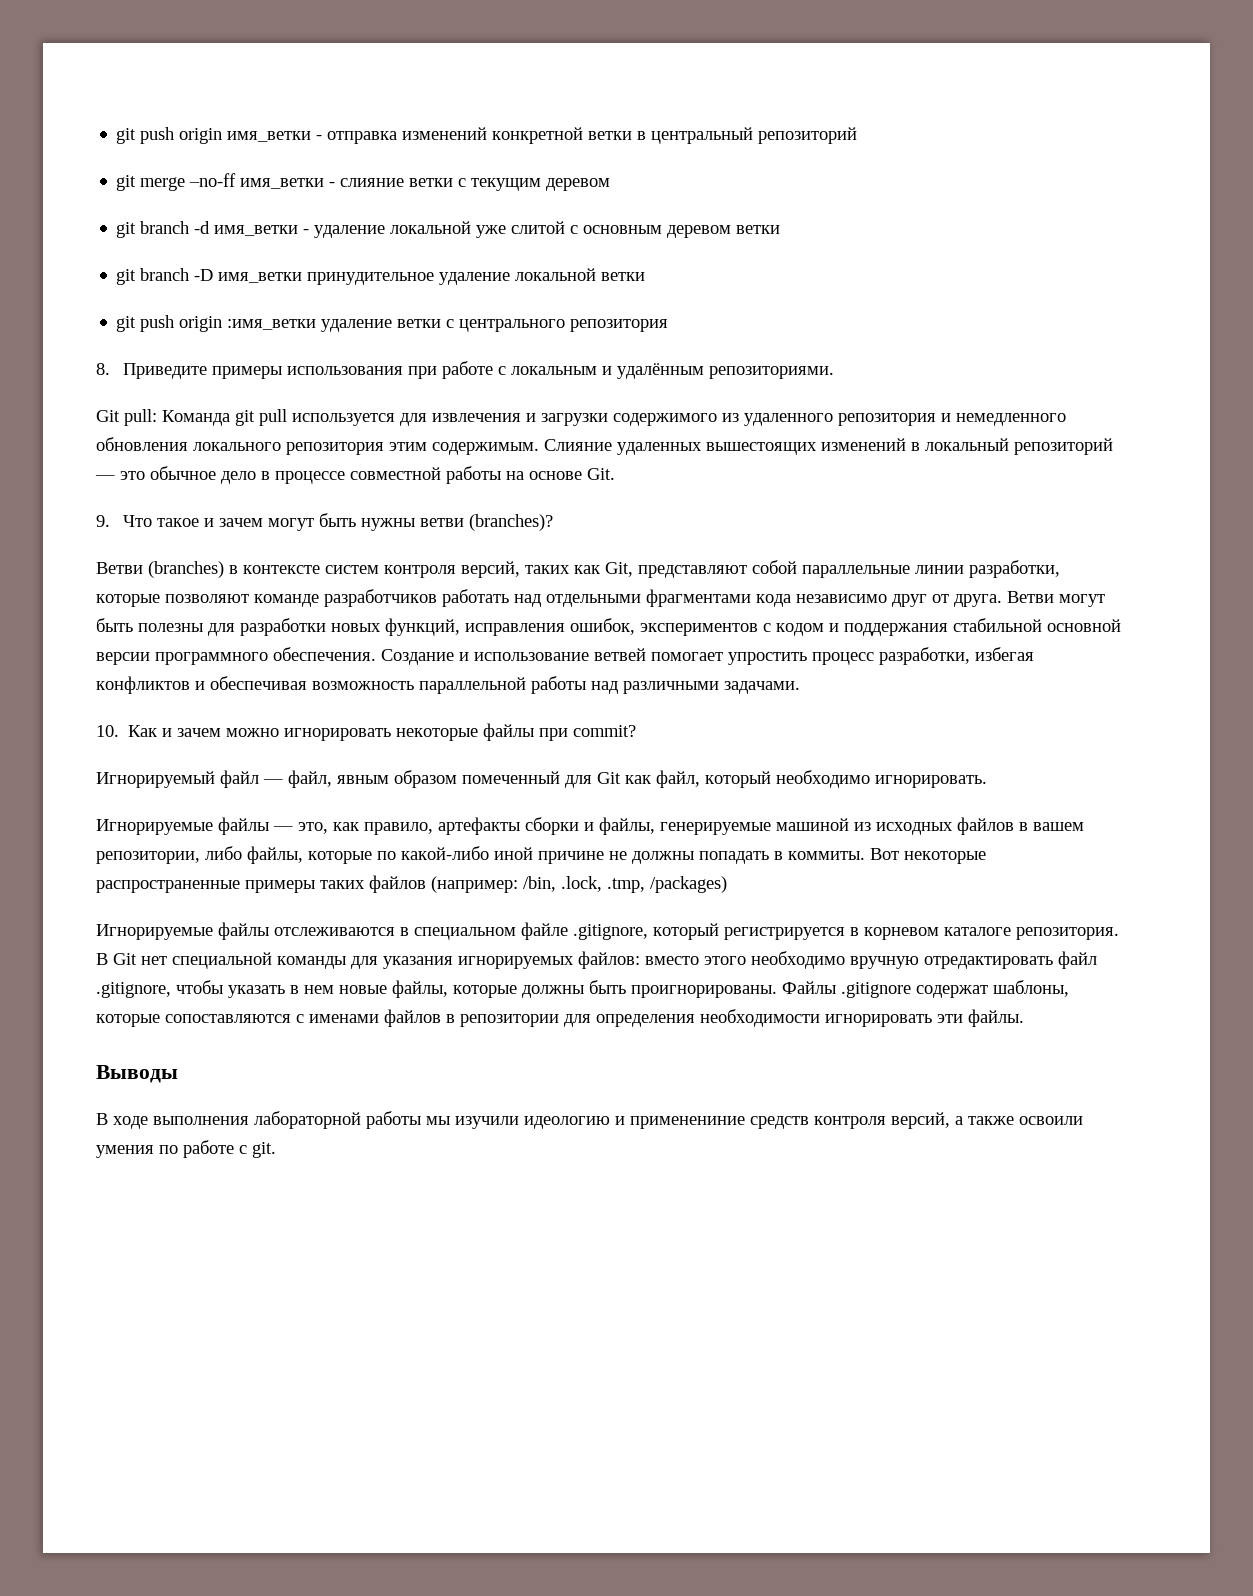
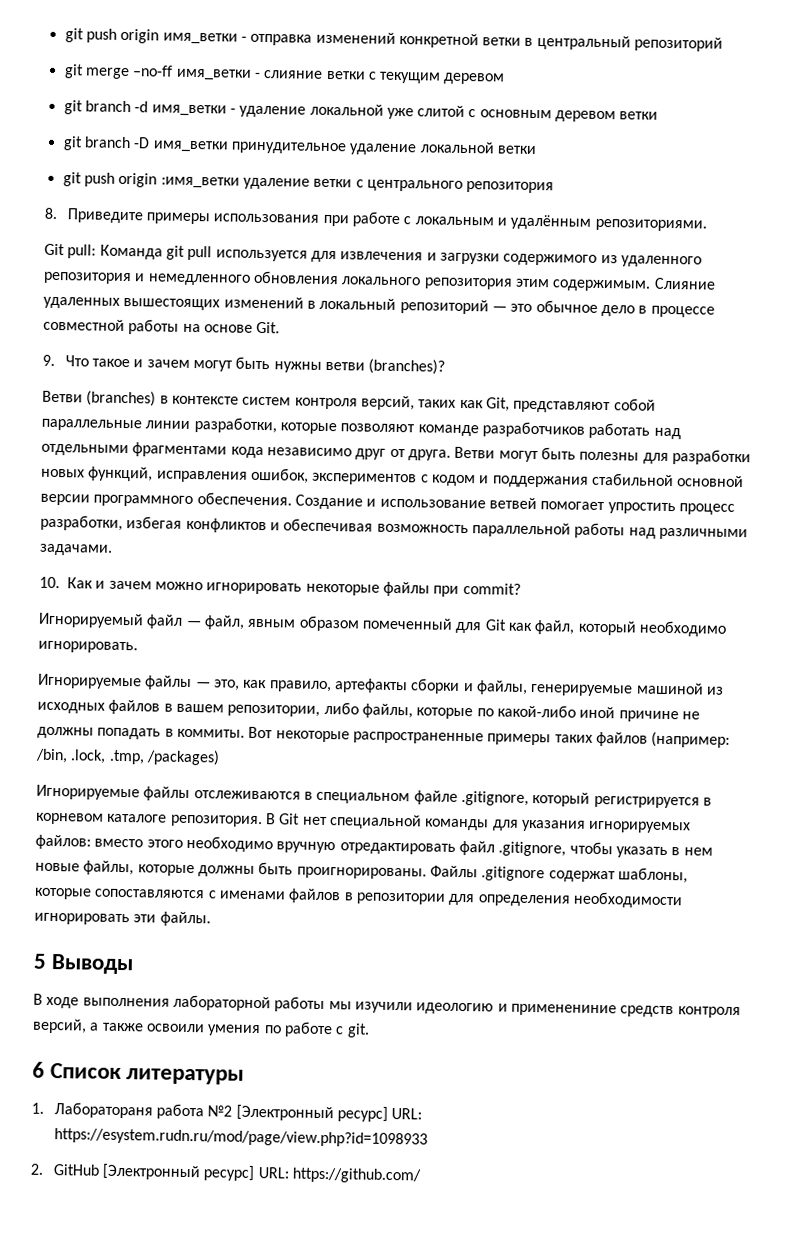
(1024, 1018) none -> [33,953,47,969] 5
(276, 1150) none -> [32,1061,245,1085] [31,1102,423,1122] [53,1128,428,1148] [30,1163,422,1184] // 6 Список литературы // 1. Лаборатораня работа №2 [Электронный ресурс] URL: https://esystem.rudn.ru/mod/page/view.php?id=1098933 // 2. GitHub [Электронный ресурс] URL: https://github.com/

